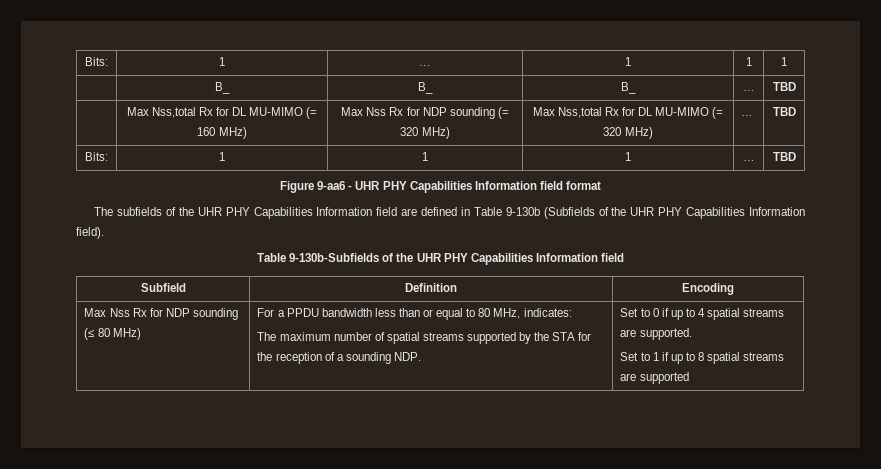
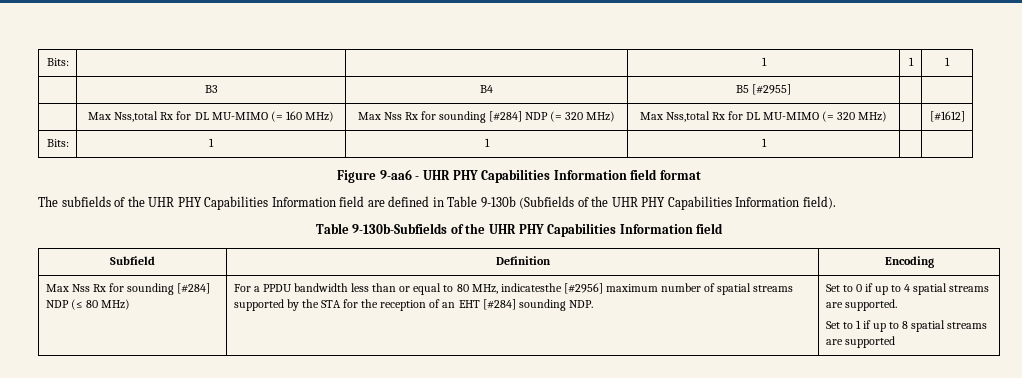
[85,57,108,66] [219,57,225,66] [419,65,431,66] Bits: | 1 | … -> [46,58,69,66] Bits: | |
[215,82,230,94] [418,82,433,94] [621,82,636,94] [742,90,755,91] [772,82,796,91] B_ | B_ | B_ | … | TBD -> [204,85,218,93] [479,85,493,93] [735,84,792,95] B3 | B4 | B5 [#2955] | |
[422,107,495,119] NDP sounding -> [438,111,549,123] sounding [#284] NDP
[741,115,754,116] [772,107,796,116] [85,152,108,161] [219,152,225,161] [422,152,428,161] [625,152,631,161] [742,160,755,161] [772,152,796,161] … | TBD // Bits: | 1 | 1 | 1 | … | TBD -> [929,111,965,122] [46,139,69,147] [209,138,214,147] [484,138,490,147] [761,138,767,147] | [#1612] // Bits: | 1 | 1 | 1 | |
[165,308,238,320] NDP sounding -> [127,283,211,295] [45,300,69,308] sounding [#284] NDP
[523,308,572,317] [257,332,277,341] indicates: // The -> [500,283,603,294] indicatesthe [#2956]
[336,354,344,361] a -> [442,299,516,310] an EHT [#284]

